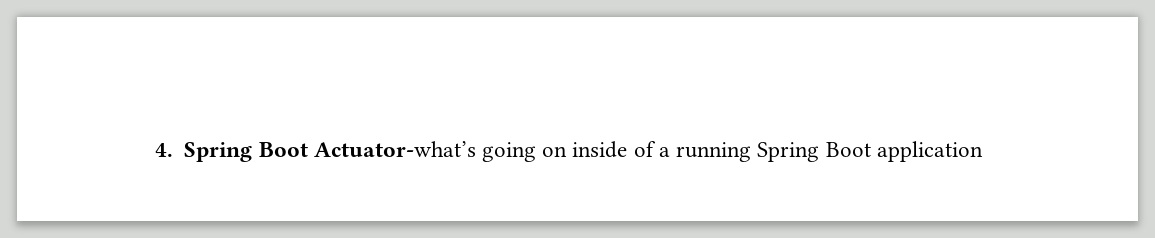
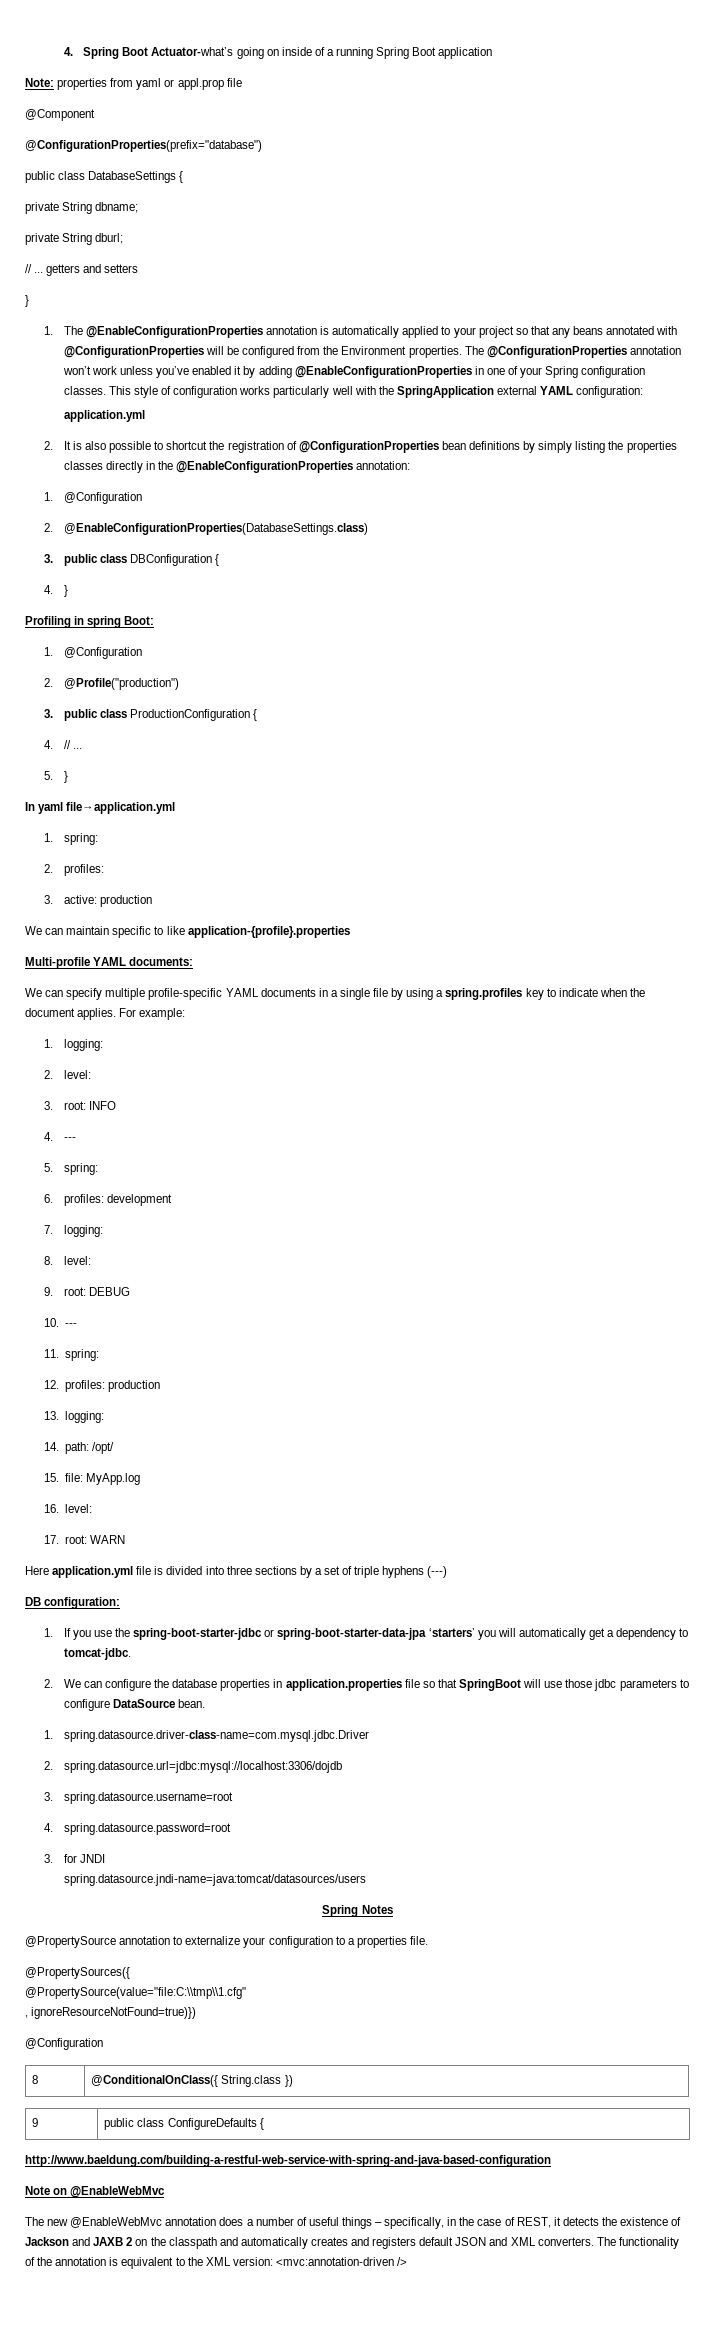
(983, 151) none -> [25,78,242,90] [25,109,95,121] [25,140,262,152] [25,171,184,183] [25,202,139,214] [25,233,124,245] [25,264,139,276] [25,295,29,307] [44,326,678,338] [63,346,681,358] [62,366,646,378] [63,386,644,398] [63,410,145,422] [44,441,677,453] [63,461,411,473] [44,492,142,504] [44,523,368,535] [44,554,220,566] [44,585,68,597] [25,616,155,628] [44,647,142,659] [44,678,179,690] [44,709,258,721] [44,740,82,749] [44,771,68,783] [25,802,176,814] [44,833,98,845] [44,864,104,876] [44,895,152,907] [25,926,350,938] [25,957,194,969] [25,988,645,1000] [25,1008,186,1020] [44,1039,103,1051] [44,1070,91,1079] [44,1101,116,1110] [44,1132,76,1141] [44,1163,98,1175] [44,1194,172,1206] [44,1225,103,1237] [44,1256,91,1265] [44,1287,130,1296] [44,1318,78,1327] [44,1349,100,1361] [44,1380,161,1392] [44,1411,105,1423] [44,1442,115,1454] [44,1473,141,1485] [44,1504,93,1513] [44,1535,126,1544] [25,1566,448,1578] [25,1597,121,1609] [44,1628,689,1640] [63,1648,131,1660] [44,1679,689,1691] [63,1699,206,1711] [44,1730,369,1742] [44,1761,342,1773] [44,1792,233,1804] [44,1823,231,1835] [44,1854,105,1863] [63,1874,366,1886] [322,1905,393,1917] [25,1936,428,1948] [25,1967,130,1979] [25,1987,246,1999] [25,2007,197,2019] [25,2038,103,2050] [32,2075,39,2084] [91,2075,293,2087] [32,2118,39,2127] [104,2118,264,2130] [25,2155,551,2167] [25,2186,166,2198] [25,2217,682,2229] [25,2237,679,2249] [25,2257,408,2269] // Note: properties from yaml or appl.prop file // @Component // @ConfigurationProperties(prefix="database") // public class DatabaseSettings { // private String dbname; // private String dburl; // // ... getters and setters // } // 1. The @EnableConfigurationProperties annotation is automatically applied to your project so that any beans annotated with @ConfigurationProperties will be configured from the Environment properties. The @ConfigurationProperties annotation won’t work unless you’ve enabled it by adding @EnableConfigurationProperties in one of your Spring configuration classes. This style of configuration works particularly well with the SpringApplication external YAML configuration: // application.yml // 2. It is also possible to shortcut the registration of @ConfigurationProperties bean definitions by simply listing the properties classes directly in the @EnableConfigurationProperties annotation: // 1. @Configuration // 2. @EnableConfigurationProperties(DatabaseSettings.class) // 3. public class DBConfiguration { // 4. } // Profiling in spring Boot: // 1. @Configuration // 2. @Profile("production") // 3. public class ProductionConfiguration { // 4. // ... // 5. } // In yaml file→application.yml // 1. spring: // 2. profiles: // 3. active: production // We can maintain specific to like application-{profile}.properties // Multi-profile YAML documents: // We can specify multiple profile-specific YAML documents in a single file by using a spring.profiles key to indicate when the document applies. For example: // 1. logging: // 2. level: // 3. root: INFO // 4. --- // 5. spring: // 6. profiles: development // 7. logging: // 8. level: // 9. root: DEBUG // 10. --- // 11. spring: // 12. profiles: production // 13. logging: // 14. path: /opt/ // 15. file: MyApp.log // 16. level: // 17. root: WARN // Here application.yml file is divided into three sections by a set of triple hyphens (---) // DB configuration: // 1. If you use the spring-boot-starter-jdbc or spring-boot-starter-data-jpa ‘starters’ you will automatically get a dependency to tomcat-jdbc. // 2. We can configure the database properties in application.properties file so that SpringBoot will use those jdbc parameters to configure DataSource bean. // 1. spring.datasource.driver-class-name=com.mysql.jdbc.Driver // 2. spring.datasource.url=jdbc:mysql://localhost:3306/dojdb // 3. spring.datasource.username=root // 4. spring.datasource.password=root // 3. for JNDI // spring.datasource.jndi-name=java:tomcat/datasources/users // Spring Notes // @PropertySource annotation to externalize your configuration to a properties file. // @PropertySources({ // @PropertySource(value="file:C:\\tmp\\1.cfg" // , ignoreResourceNotFound=true)}) // @Configuration // 8 | @ConditionalOnClass({ String.class }) // 9 | public class ConfigureDefaults { // http://www.baeldung.com/building-a-restful-web-service-with-spring-and-java-based-configuration // Note on @EnableWebMvc // The new @EnableWebMvc annotation does a number of useful things – specifically, in the case of REST, it detects the existence of Jackson and JAXB 2 on the classpath and automatically creates and registers default JSON and XML converters. The functionality of the annotation is equivalent to the XML version: <mvc:annotation-driven />

